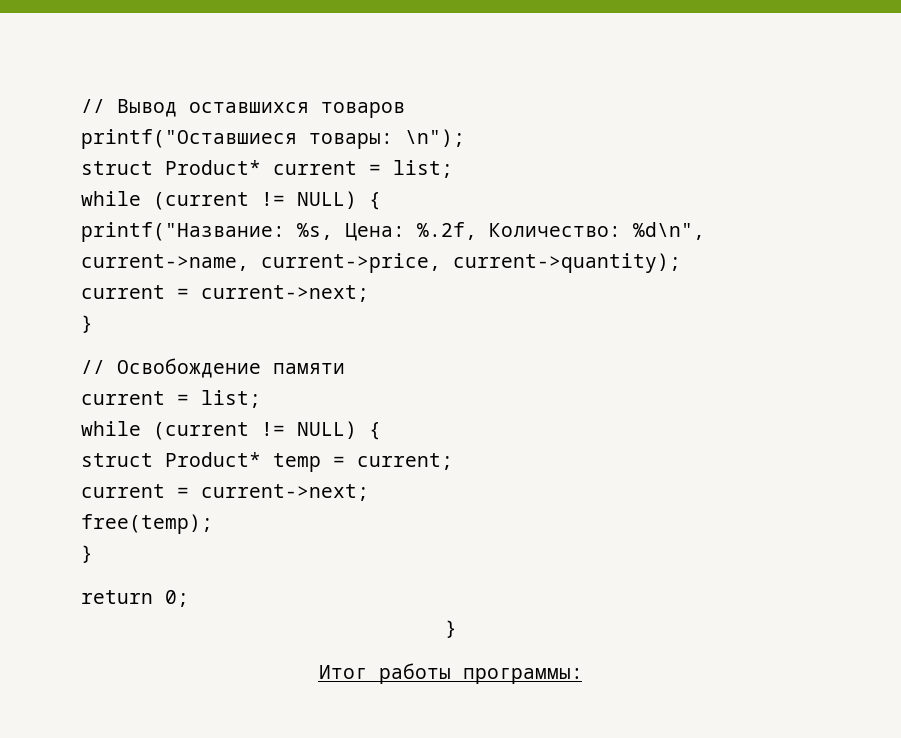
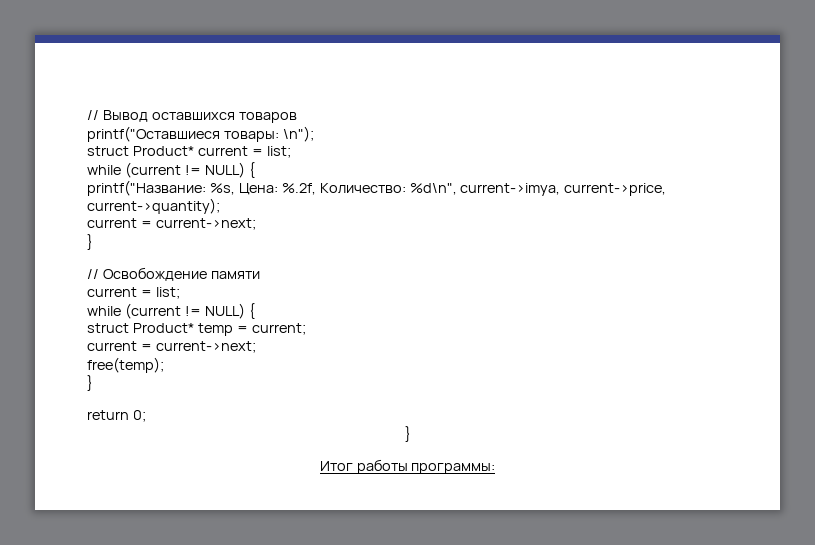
[81,254,249,271] current->name, -> [460,183,561,196] current->imya,

